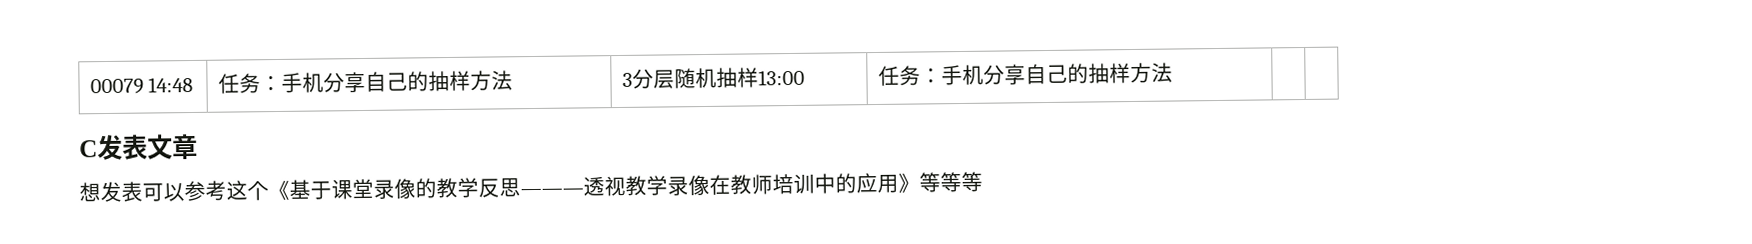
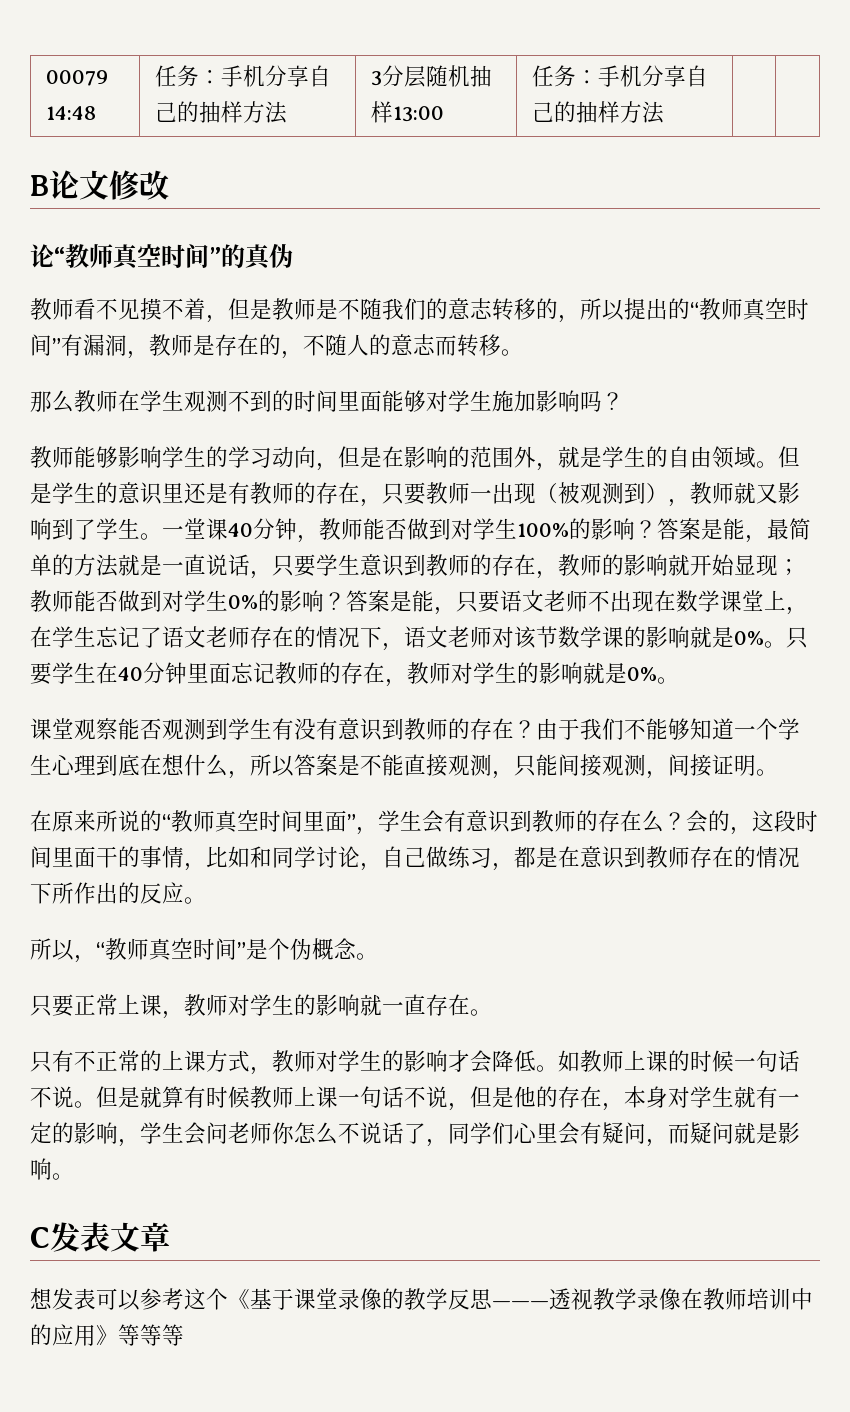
(1173, 72) none -> [30,170,169,200] [30,243,293,270] [30,298,809,323] [30,334,523,359] [30,390,624,413] [30,446,800,471] [30,482,800,507] [30,518,811,543] [30,554,800,579] [30,590,808,615] [30,626,808,651] [30,662,679,687] [30,718,800,741] [30,754,778,779] [30,810,818,835] [30,846,800,871] [30,882,206,904] [30,938,378,963] [30,994,492,1019] [30,1050,800,1075] [30,1086,800,1111] [30,1122,800,1147] [30,1158,74,1180] // B论文修改 // 论“教师真空时间”的真伪 // 教师看不见摸不着，但是教师是不随我们的意志转移的，所以提出的“教师真空时间”有漏洞，教师是存在的，不随人的意志而转移。 // 那么教师在学生观测不到的时间里面能够对学生施加影响吗？ // 教师能够影响学生的学习动向，但是在影响的范围外，就是学生的自由领域。但是学生的意识里还是有教师的存在，只要教师一出现（被观测到），教师就又影响到了学生。一堂课40分钟，教师能否做到对学生100%的影响？答案是能，最简单的方法就是一直说话，只要学生意识到教师的存在，教师的影响就开始显现；教师能否做到对学生0%的影响？答案是能，只要语文老师不出现在数学课堂上，在学生忘记了语文老师存在的情况下，语文老师对该节数学课的影响就是0%。只要学生在40分钟里面忘记教师的存在，教师对学生的影响就是0%。 // 课堂观察能否观测到学生有没有意识到教师的存在？由于我们不能够知道一个学生心理到底在想什么，所以答案是不能直接观测，只能间接观测，间接证明。 // 在原来所说的“教师真空时间里面”，学生会有意识到教师的存在么？会的，这段时间里面干的事情，比如和同学讨论，自己做练习，都是在意识到教师存在的情况下所作出的反应。 // 所以，“教师真空时间”是个伪概念。 // 只要正常上课，教师对学生的影响就一直存在。 // 只有不正常的上课方式，教师对学生的影响才会降低。如教师上课的时候一句话不说。但是就算有时候教师上课一句话不说，但是他的存在，本身对学生就有一定的影响，学生会问老师你怎么不说话了，同学们心里会有疑问，而疑问就是影响。

